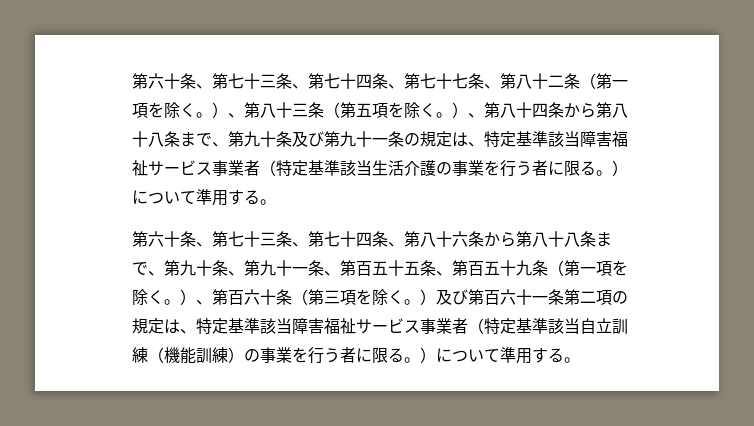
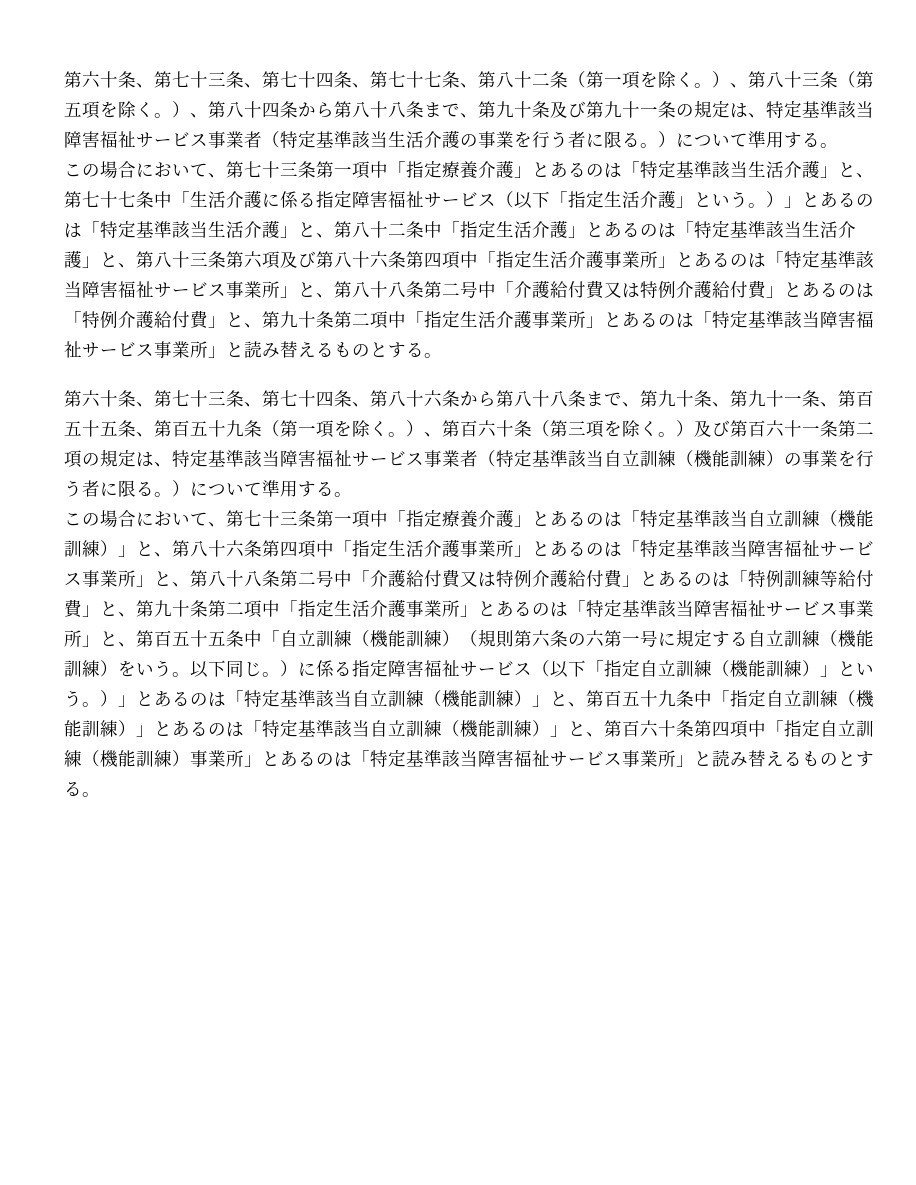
(277, 202) none -> [64,160,875,179] [64,190,875,209] [64,220,857,239] [64,250,875,269] [64,280,875,299] [64,310,875,329] [64,341,443,358] // この場合において、第七十三条第一項中「指定療養介護」とあるのは「特定基準該当生活介護」と、第七十七条中「生活介護に係る指定障害福祉サービス（以下「指定生活介護」という。）」とあるのは「特定基準該当生活介護」と、第八十二条中「指定生活介護」とあるのは「特定基準該当生活介護」と、第八十三条第六項及び第八十六条第四項中「指定生活介護事業所」とあるのは「特定基準該当障害福祉サービス事業所」と、第八十八条第二号中「介護給付費又は特例介護給付費」とあるのは「特例介護給付費」と、第九十条第二項中「指定生活介護事業所」とあるのは「特定基準該当障害福祉サービス事業所」と読み替えるものとする。
(581, 360) none -> [64,509,875,528] [64,539,875,558] [64,569,875,588] [64,599,875,618] [64,629,875,648] [64,659,875,678] [64,689,875,708] [64,719,875,738] [64,749,875,768] [64,781,101,797] // この場合において、第七十三条第一項中「指定療養介護」とあるのは「特定基準該当自立訓練（機能訓練）」と、第八十六条第四項中「指定生活介護事業所」とあるのは「特定基準該当障害福祉サービス事業所」と、第八十八条第二号中「介護給付費又は特例介護給付費」とあるのは「特例訓練等給付費」と、第九十条第二項中「指定生活介護事業所」とあるのは「特定基準該当障害福祉サービス事業所」と、第百五十五条中「自立訓練（機能訓練）（規則第六条の六第一号に規定する自立訓練（機能訓練）をいう。以下同じ。）に係る指定障害福祉サービス（以下「指定自立訓練（機能訓練）」という。）」とあるのは「特定基準該当自立訓練（機能訓練）」と、第百五十九条中「指定自立訓練（機能訓練）」とあるのは「特定基準該当自立訓練（機能訓練）」と、第百六十条第四項中「指定自立訓練（機能訓練）事業所」とあるのは「特定基準該当障害福祉サービス事業所」と読み替えるものとする。

